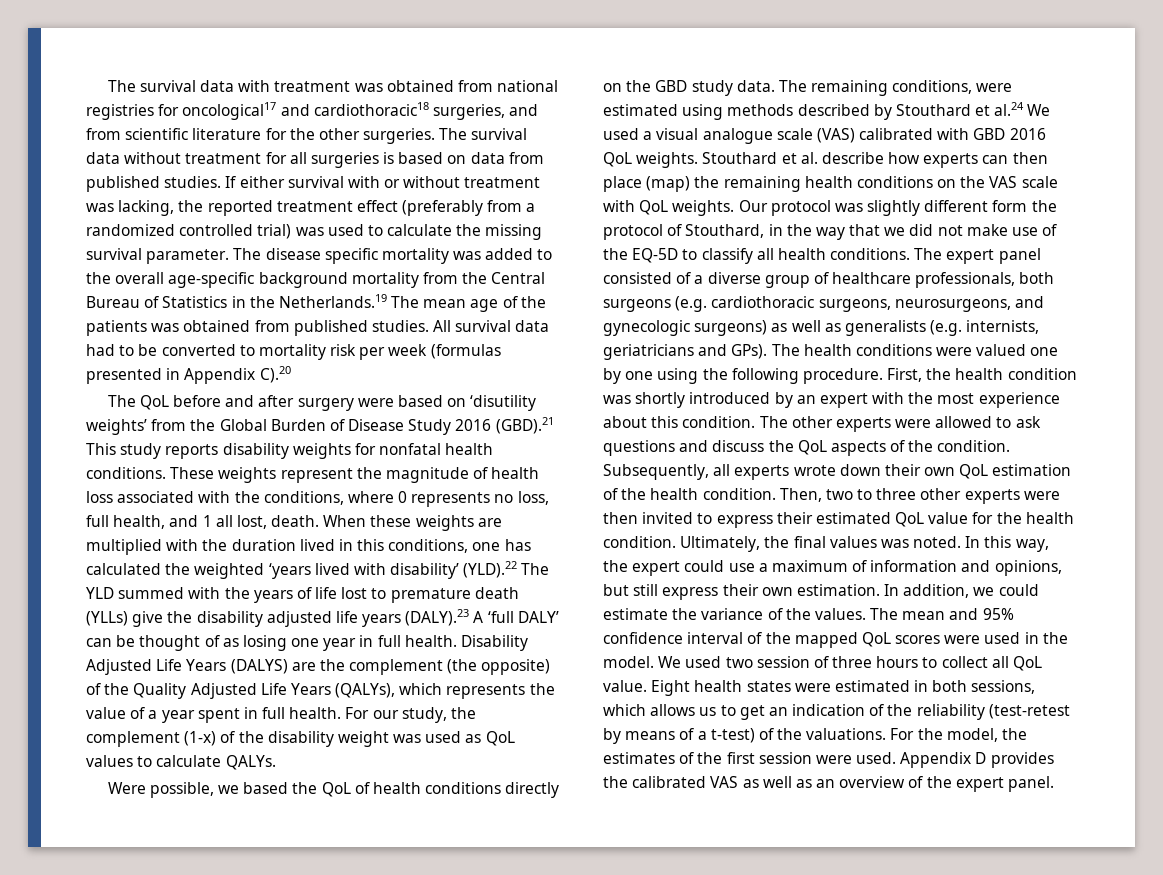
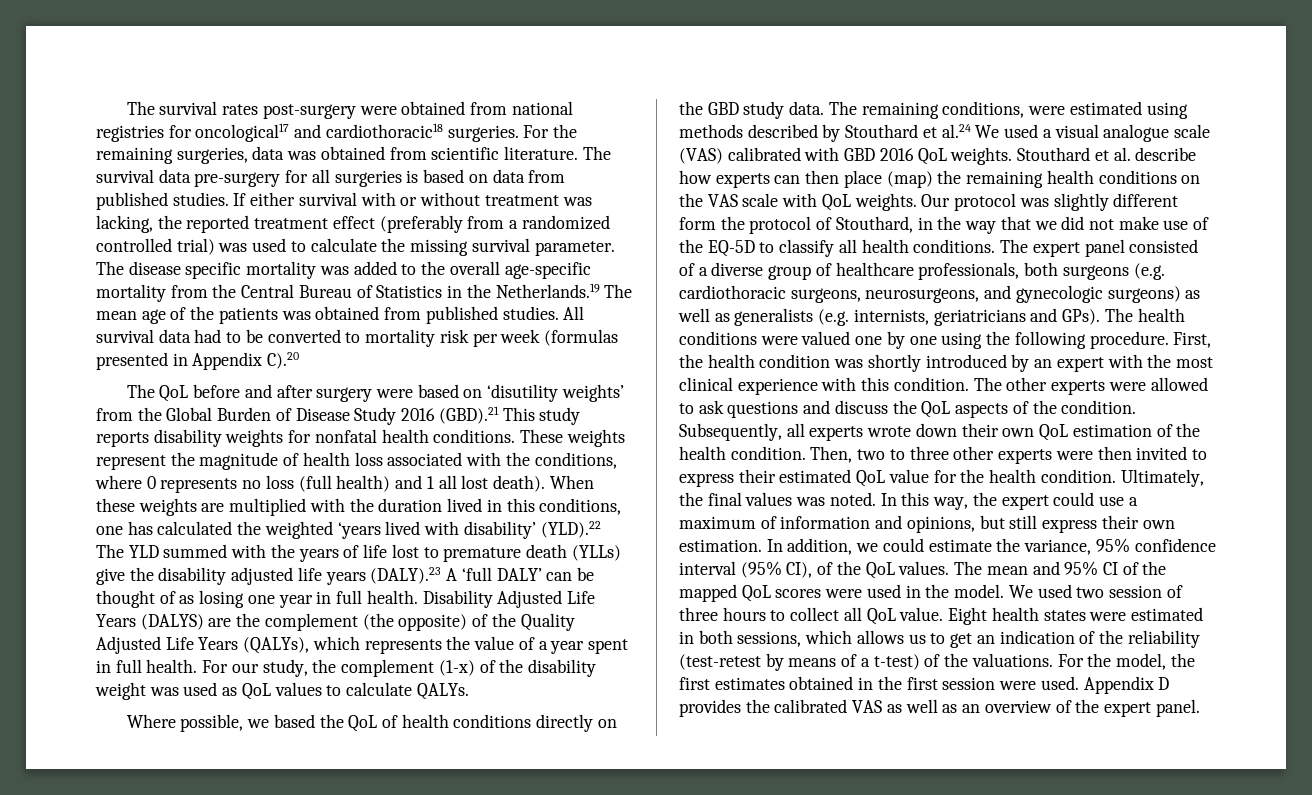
[107,80,383,92] The survival data with treatment was -> [126,101,397,119] The survival rates post-surgery were
[432,104,539,120] [86,128,528,144] [86,152,262,164] surgeries, and from scientific literature for the other surgeries. The survival data without treatment -> [447,124,578,142] [96,146,611,164] [96,169,281,187] surgeries. For the remaining surgeries, data was obtained from scientific literature. The survival data pre-surgery
[258,272,348,288] background -> (591, 270) none
[517,491,549,505] [86,515,166,529] loss, full health, -> [265,475,391,492] loss (full health)
[236,515,320,529] lost, death. -> [461,475,545,492] lost death).
[107,782,146,794] Were -> [126,714,176,728] Where
[978,392,1060,408] [603,416,647,428] experience about -> [679,377,857,395] clinical experience with
[701,608,811,620] variance of the -> [1024,538,1216,555] [679,561,895,579] variance, 95% confidence interval (95% CI), of the QoL
[603,632,744,644] confidence interval -> [1102,562,1118,575] CI
[603,752,695,764] estimates of -> [679,676,874,690] first estimates obtained in

